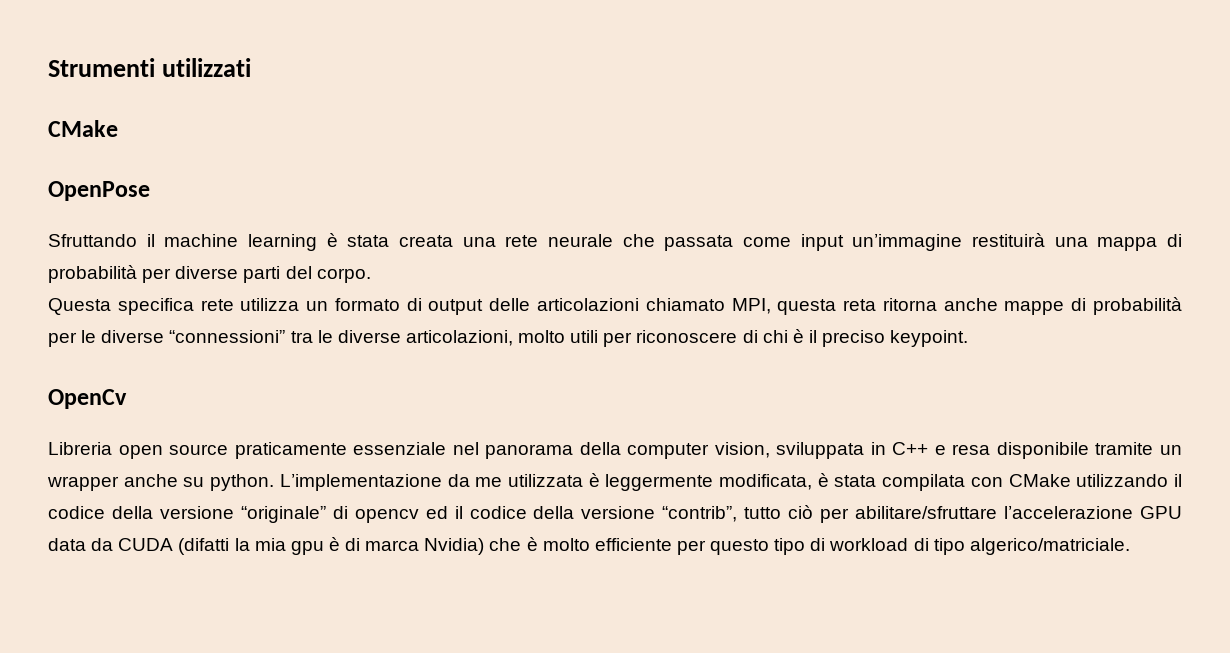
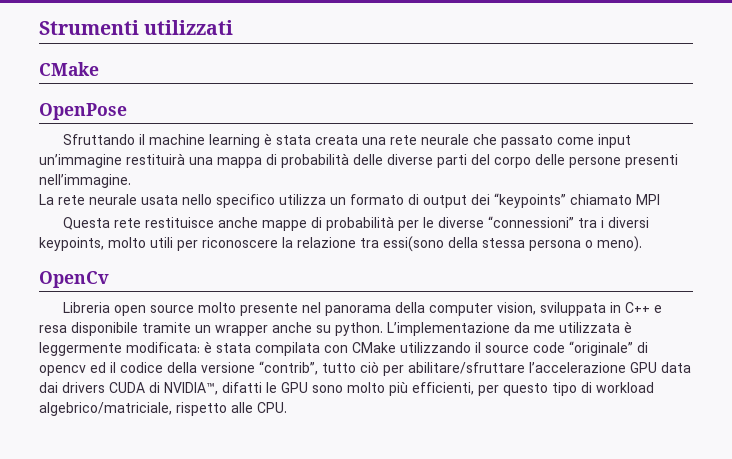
[664,235,734,251] passata -> [501,135,554,148] passato
[142,268,172,283] per -> [353,154,383,165] delle
[316,268,371,283] [48,298,234,315] corpo. // Questa specifica rete -> [494,154,678,168] [39,174,131,188] [39,194,275,208] corpo delle persone presenti nell’immagine. // La rete neurale usata nello specifico
[489,298,937,315] delle articolazioni chiamato MPI, questa reta ritorna -> [471,193,660,208] [63,217,215,230] dei “keypoints” chiamato MPI // Questa rete restituisce
[317,330,513,346] le diverse articolazioni, -> [601,217,650,228] [39,237,104,251] i diversi keypoints,
[742,329,969,347] di chi è il preciso keypoint. -> [282,236,642,252] la relazione tra essi(sono della stessa persona o meno).
[234,442,447,459] praticamente essenziale -> [198,302,299,316] molto presente
[719,474,813,490] modificata, -> [126,342,200,353] modificata:
[48,506,234,519] codice della versione -> [485,342,565,353] source code
[91,537,672,555] da CUDA (difatti la mia gpu è di marca Nvidia) che è molto efficiente -> [39,382,474,396] dai drivers CUDA di NVIDIA™, difatti le GPU sono molto più efficienti,
[913,538,1130,555] di tipo algerico/matriciale. -> [39,402,287,416] algebrico/matriciale, rispetto alle CPU.

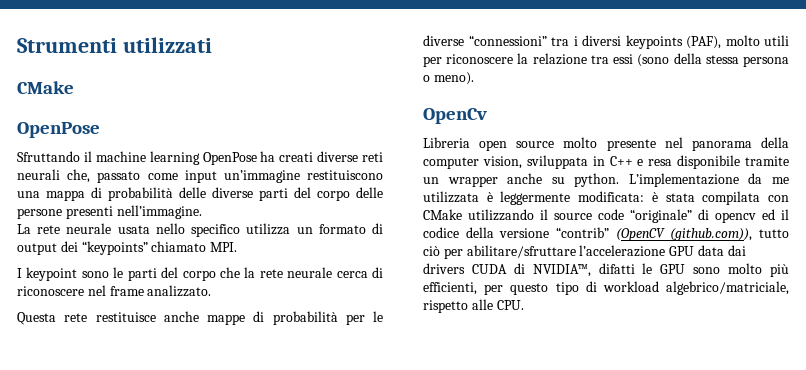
[264,133,498,145] è stata creata una rete neurale che -> [202,151,383,165] [17,169,91,183] OpenPose ha creati diverse reti neurali che,
[126,153,185,165] restituirà -> [307,170,383,180] restituiscono
[636,194,660,205] MPI -> [210,242,238,252] [17,267,384,281] [17,285,212,297] MPI. // I keypoint sono le parti del corpo che la rete neurale cerca di riconoscere nel frame analizzato.
[39,237,104,251] keypoints, -> [625,35,721,49] keypoints (PAF),
[383,236,444,252] essi(sono -> [613,54,670,67] essi (sono
[259,361,318,375] “contrib”, -> [556,227,753,241] “contrib” (OpenCV (github.com)),

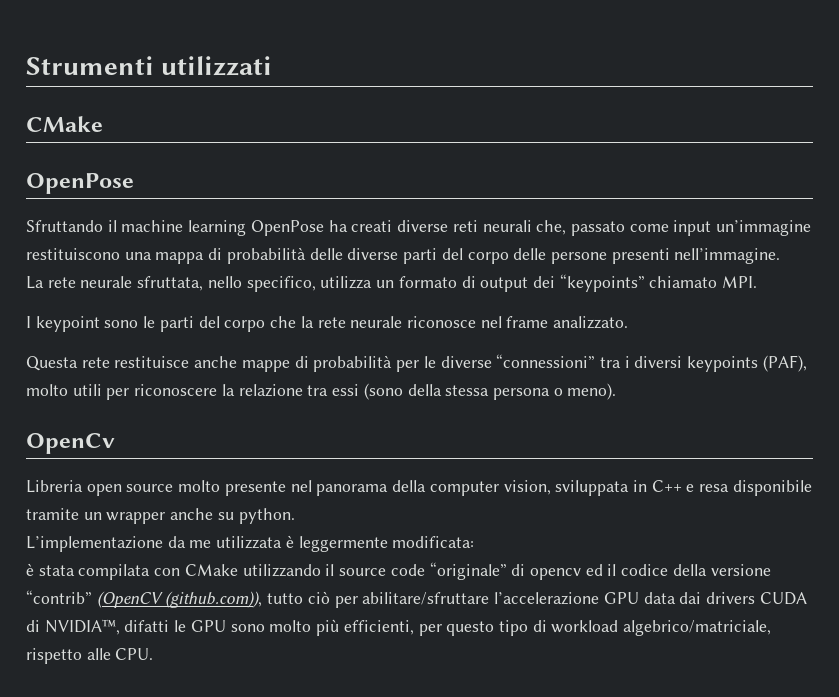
[117,223,241,237] usata nello specifico -> [137,276,316,292] sfruttata, nello specifico,
[336,267,384,278] [17,286,84,296] cerca di riconoscere -> [406,316,476,328] riconosce
(620, 180) none -> (295, 516) //
(645, 196) none -> (475, 542) //

